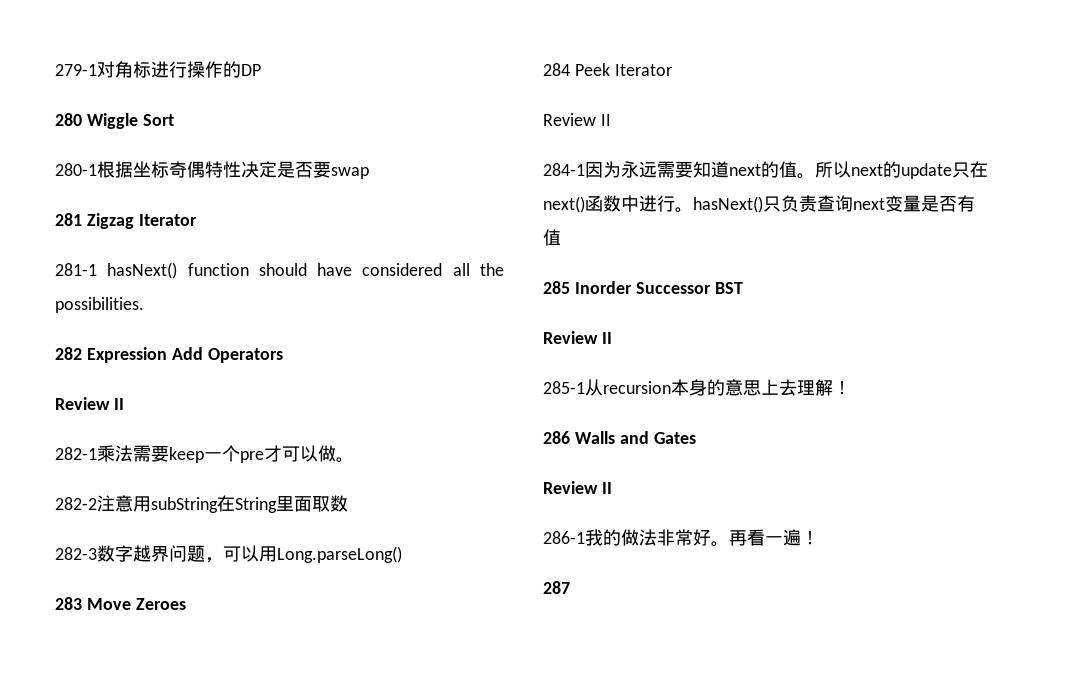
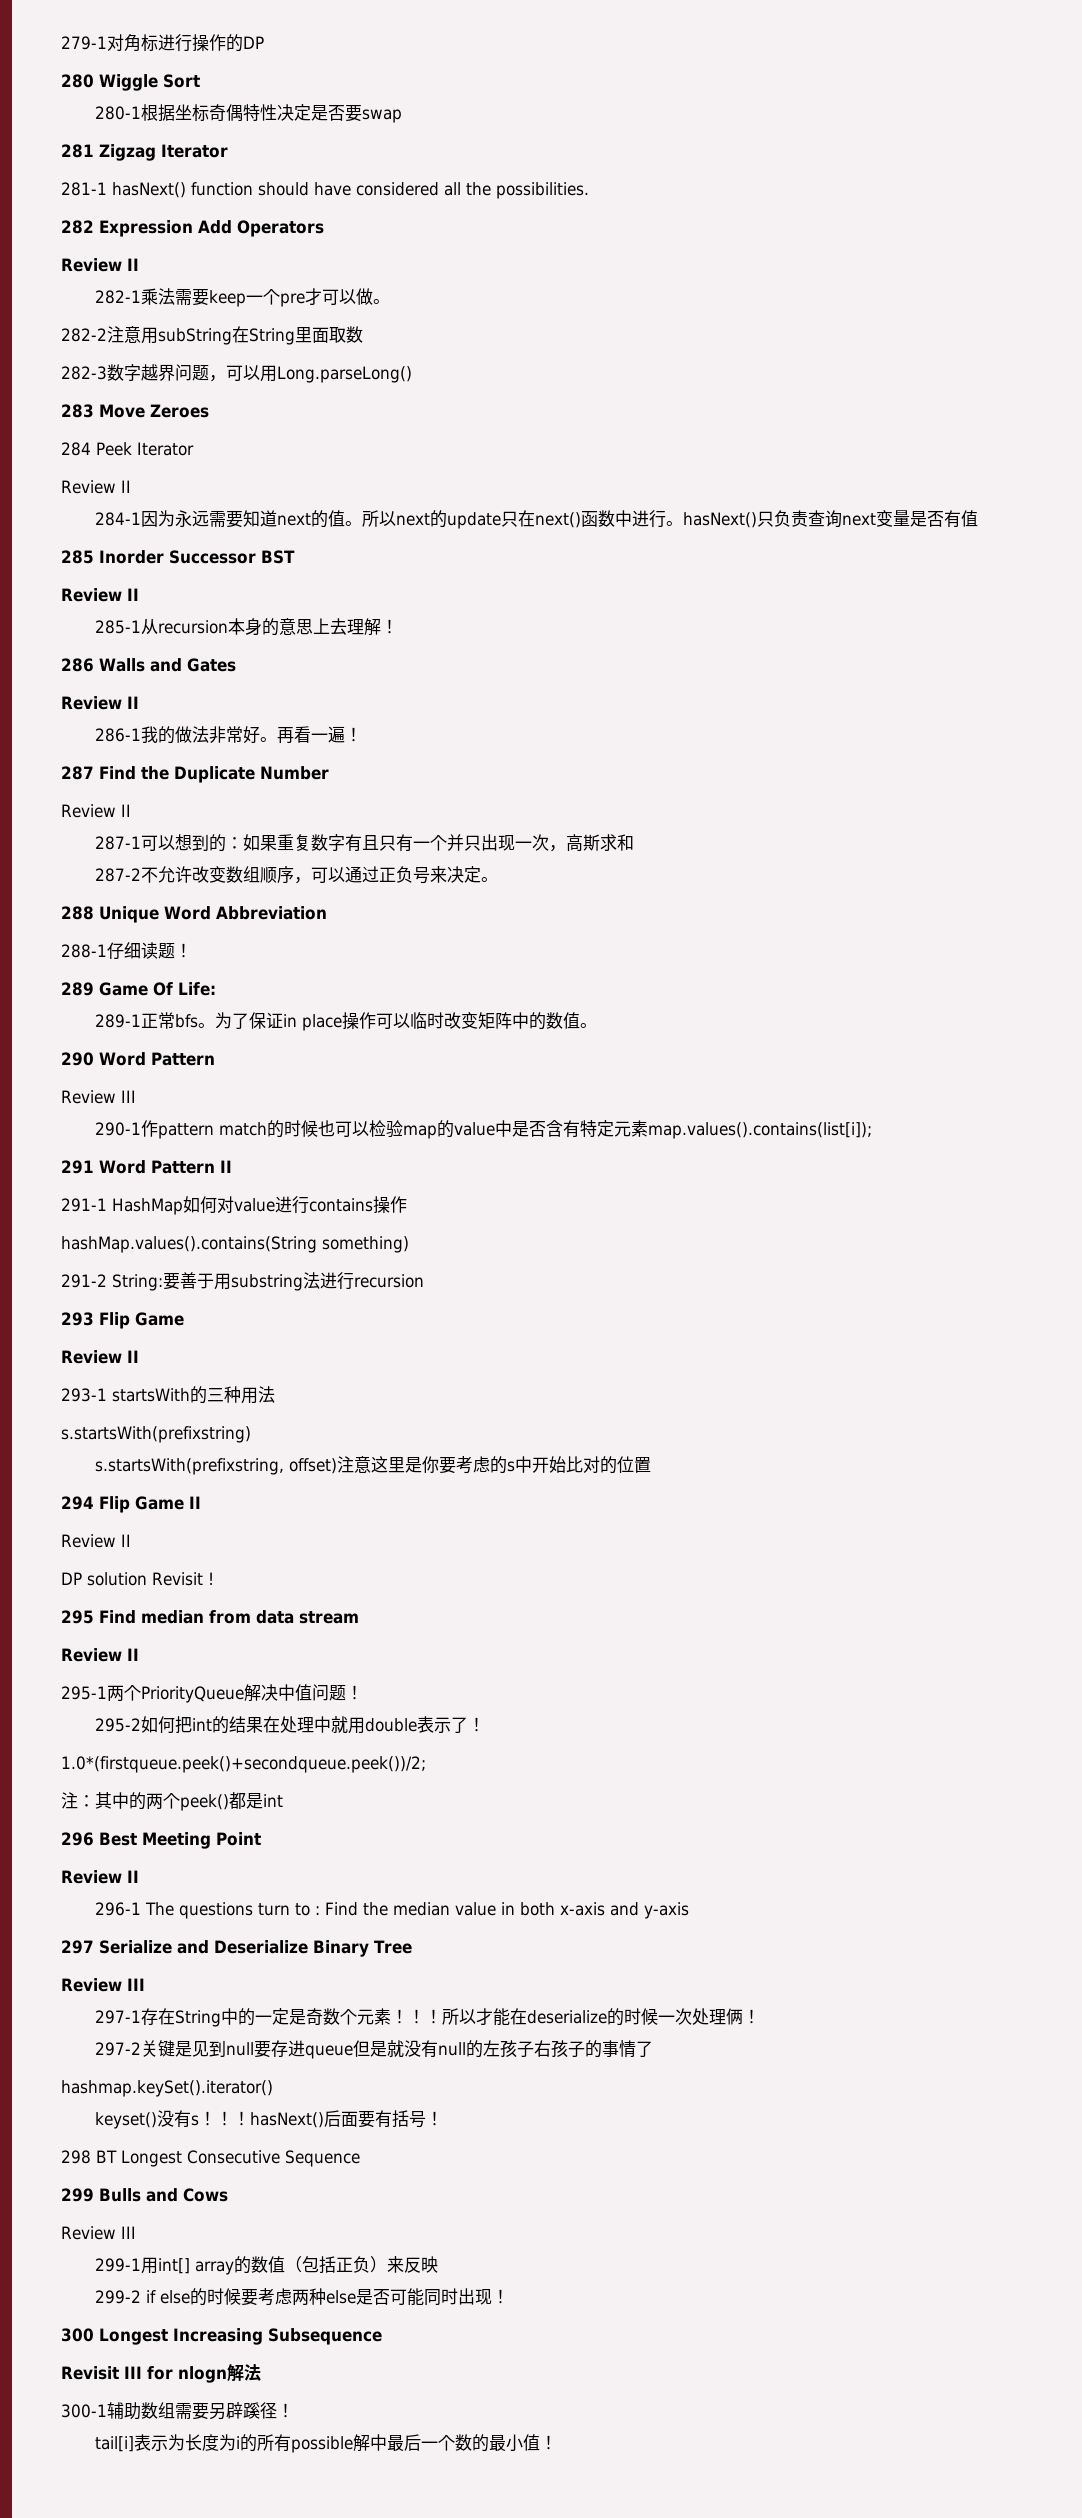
(570, 587) none -> [99,766,329,783] [61,804,131,818] [95,834,635,852] [95,866,499,884] [61,906,327,923] [61,942,192,959] [61,982,216,996] [95,1012,598,1031] [61,1052,215,1066] [61,1090,136,1104] [95,1120,873,1139] [61,1160,232,1174] [61,1196,407,1215] [61,1236,409,1253] [61,1272,424,1291] [61,1312,184,1329] [61,1350,139,1364] [61,1386,275,1404] [61,1426,251,1443] [95,1456,652,1475] [61,1496,201,1513] [61,1534,131,1548] [61,1572,214,1586] [61,1610,359,1624] [61,1648,139,1662] [61,1684,363,1703] [95,1716,486,1734] [61,1756,426,1773] [61,1792,283,1811] [61,1832,261,1849] [61,1870,139,1884] [95,1902,690,1919] [61,1940,412,1957] [61,1978,145,1992] [95,2008,761,2027] [95,2040,654,2059] [61,2080,273,2097] [95,2110,444,2129] [61,2150,360,2167] [61,2188,228,2202] [61,2226,136,2240] [95,2256,439,2275] [95,2288,510,2306] [61,2328,382,2345] [61,2364,261,2383] [61,2402,294,2420] [95,2434,558,2453] Find the Duplicate Number // Review II // 287-1可以想到的：如果重复数字有且只有一个并只出现一次，高斯求和 // 287-2不允许改变数组顺序，可以通过正负号来决定。 // 288 Unique Word Abbreviation // 288-1仔细读题！ // 289 Game Of Life: // 289-1正常bfs。为了保证in place操作可以临时改变矩阵中的数值。 // 290 Word Pattern // Review III // 290-1作pattern match的时候也可以检验map的value中是否含有特定元素map.values().contains(list[i]); // 291 Word Pattern II // 291-1 HashMap如何对value进行contains操作 // hashMap.values().contains(String something) // 291-2 String:要善于用substring法进行recursion // 293 Flip Game // Review II // 293-1 startsWith的三种用法 // s.startsWith(prefixstring) // s.startsWith(prefixstring, offset)注意这里是你要考虑的s中开始比对的位置 // 294 Flip Game II // Review II // DP solution Revisit ! // 295 Find median from data stream // Review II // 295-1两个PriorityQueue解决中值问题！ // 295-2如何把int的结果在处理中就用double表示了！ // 1.0*(firstqueue.peek()+secondqueue.peek())/2; // 注：其中的两个peek()都是int // 296 Best Meeting Point // Review II // 296-1 The questions turn to : Find the median value in both x-axis and y-axis // 297 Serialize and Deserialize Binary Tree // Review III // 297-1存在String中的一定是奇数个元素！！！所以才能在deserialize的时候一次处理俩！ // 297-2关键是见到null要存进queue但是就没有null的左孩子右孩子的事情了 // hashmap.keySet().iterator() // keyset()没有s！！！hasNext()后面要有括号！ // 298 BT Longest Consecutive Sequence // 299 Bulls and Cows // Review III // 299-1用int[] array的数值（包括正负）来反映 // 299-2 if else的时候要考虑两种else是否可能同时出现！ // 300 Longest Increasing Subsequence // Revisit III for nlogn解法 // 300-1辅助数组需要另辟蹊径！ // tail[i]表示为长度为i的所有possible解中最后一个数的最小值！

